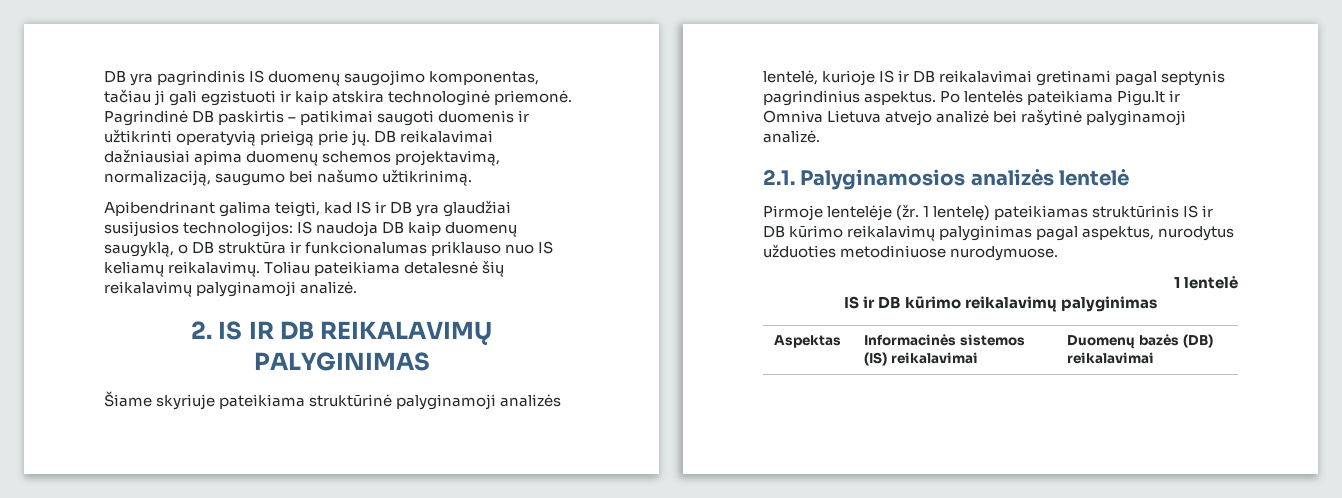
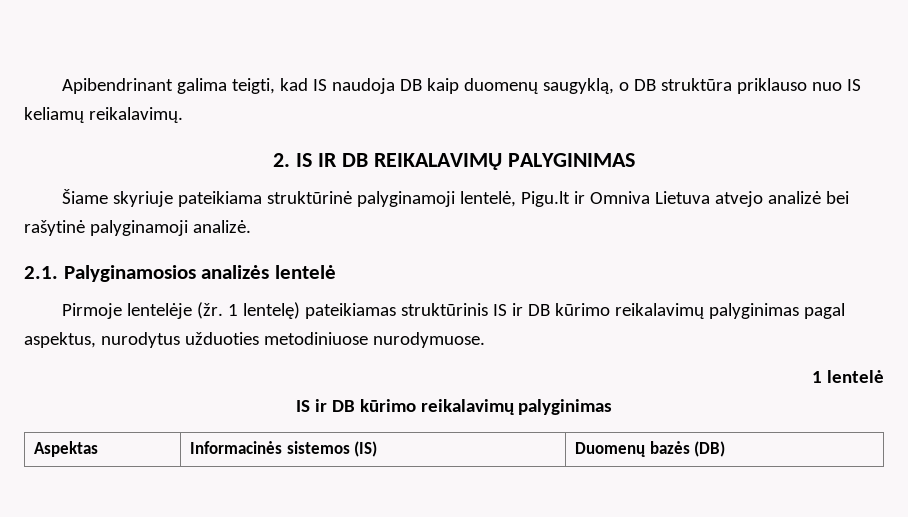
[104,70,540,86] [104,89,573,106] [104,110,530,126] [104,129,494,146] [104,149,501,166] [104,169,473,186] DB yra pagrindinis IS duomenų saugojimo komponentas, tačiau ji gali egzistuoti ir kaip atskira technologinė priemonė. Pagrindinė DB paskirtis – patikimai saugoti duomenis ir užtikrinti operatyvią prieigą prie jų. DB reikalavimai dažniausiai apima duomenų schemos projektavimą, normalizaciją, saugumo bei našumo užtikrinimą. // -> (62, 86) none
[375,200,512,217] [104,221,313,237] ir DB yra glaudžiai susijusios technologijos: IS -> (328, 85) none
[290,241,428,254] ir funkcionalumas -> (733, 84) none
[264,260,505,277] [104,281,358,297] Toliau pateikiama detalesnė šių reikalavimų palyginamoji analizė. -> (183, 115) none
[500,394,562,407] [763,70,1226,86] [763,90,1114,106] analizės lentelė, kurioje IS ir DB reikalavimai gretinami pagal septynis pagrindinius aspektus. Po lentelės pateikiama -> [460,191,517,207] lentelė,
[891,352,979,364] reikalavimai -> (378, 449) none
[1067,352,1155,364] reikalavimai -> (726, 449) none

